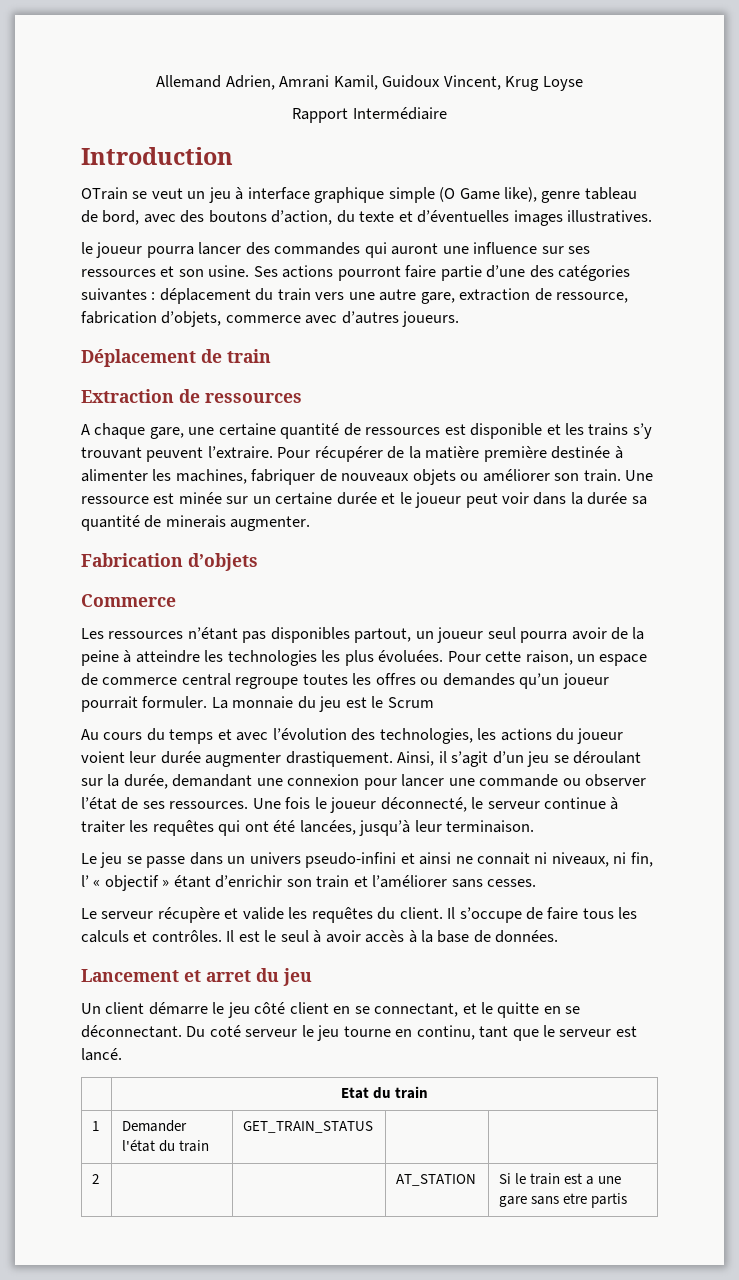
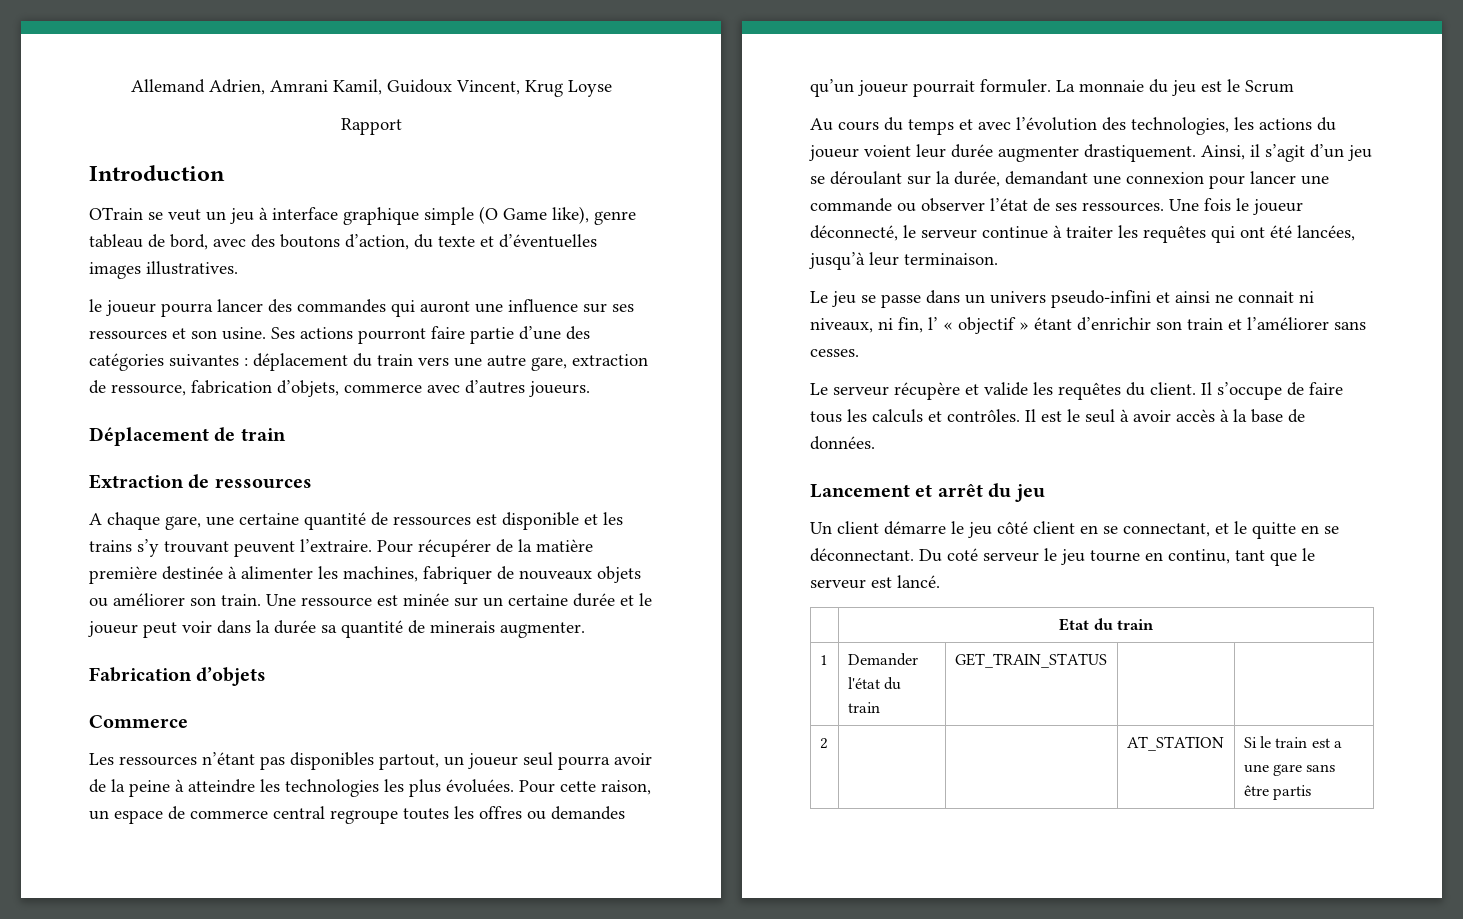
[352,107,447,120] Intermédiaire -> (402, 126) none
[206,970,251,982] arret -> [937,484,983,497] arrêt
[563,1193,588,1204] etre -> [1243,785,1269,796] être

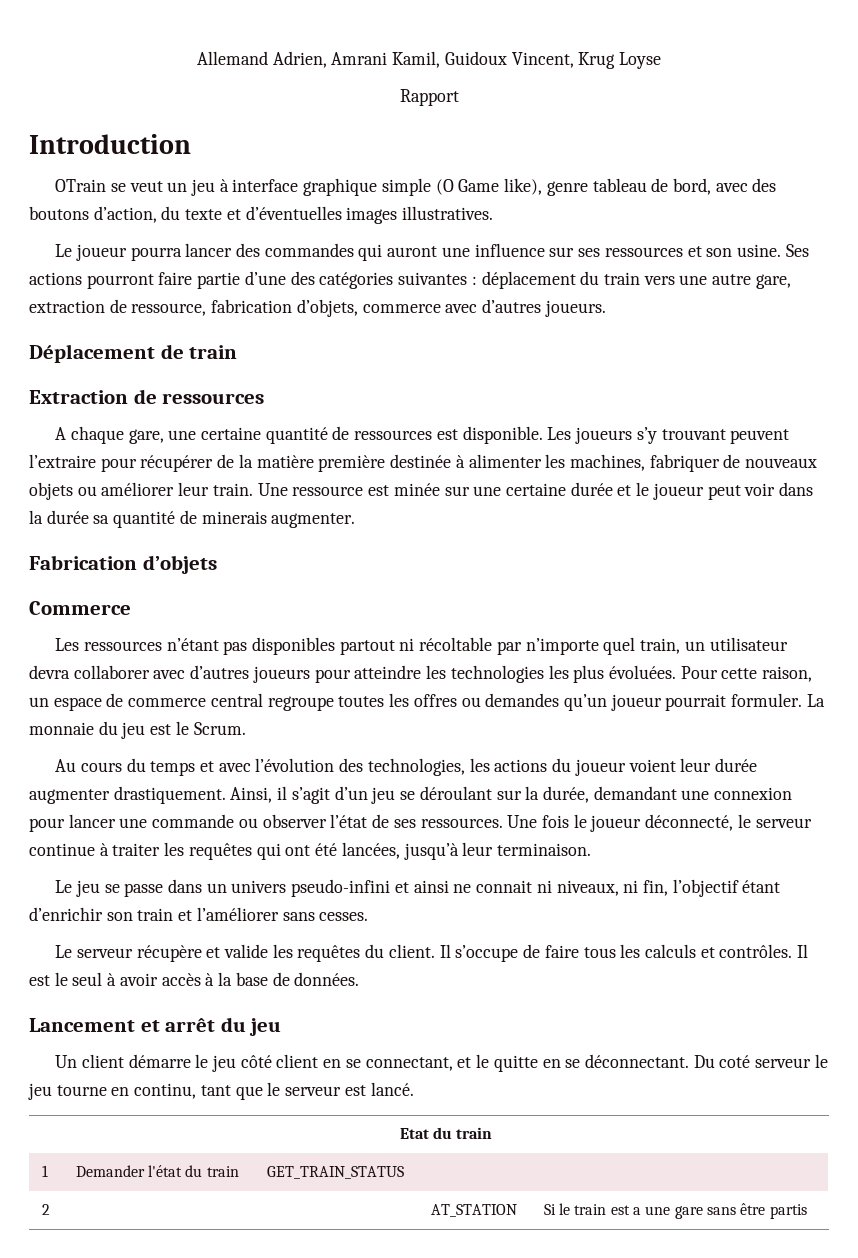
[89,299,102,312] le -> [55,244,73,257] Le
[502,512,623,530] [89,540,132,552] disponible et les trains -> [462,426,633,444] disponible. Les joueurs
[300,539,413,553] l’extraire. Pour -> [29,454,137,472] l’extraire pour
[190,597,216,606] son -> [178,482,210,496] leur
[483,597,503,607] un -> [473,486,502,496] une
[379,752,652,770] [89,779,184,797] partout, un joueur seul pourra avoir de la peine à -> [339,637,788,655] [29,665,351,683] partout ni récoltable par n’importe quel train, un utilisateur devra collaborer avec d’autres joueurs pour
[1245,80,1294,93] Scrum -> [193,722,246,735] Scrum.
[928,317,1029,334] l’ « objectif » -> [672,879,739,897] l’objectif

